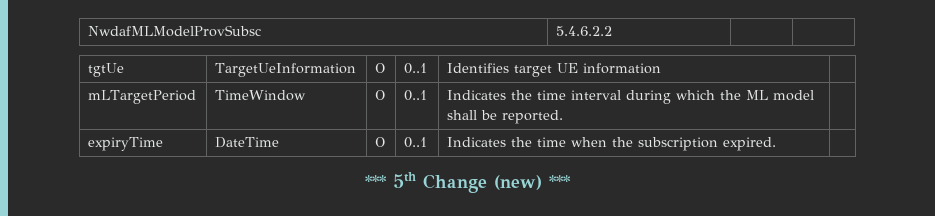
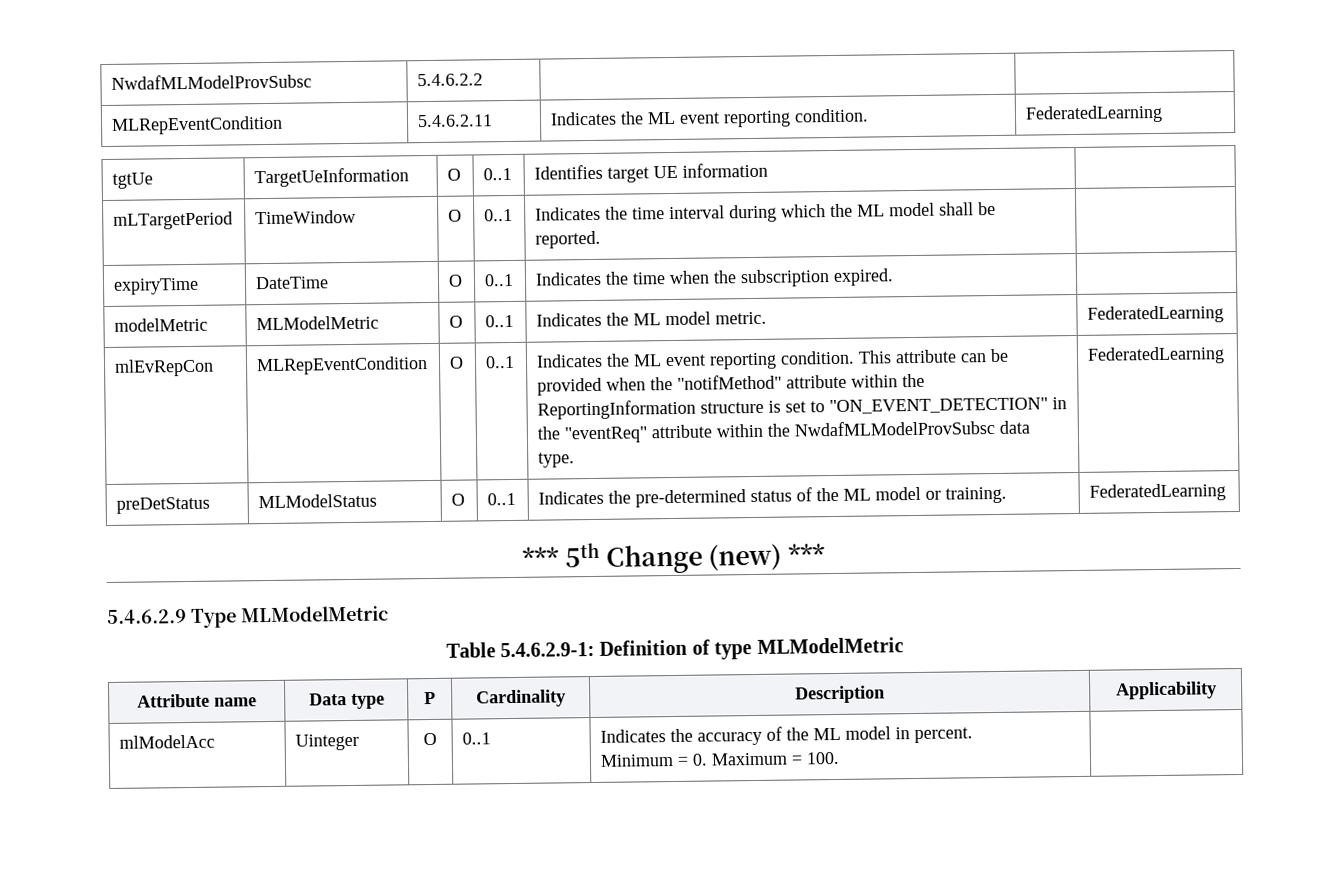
(613, 31) none -> [111,115,284,135] [417,114,494,128] [550,108,870,128] [1025,104,1164,124] // MLRepEventCondition | 5.4.6.2.11 | Indicates the ML event reporting condition. | FederatedLearning
(777, 144) none -> [114,317,209,332] [256,315,380,331] [449,315,464,328] [485,314,515,328] [536,311,768,327] [1087,305,1225,324] [114,358,215,377] [256,356,429,376] [449,356,465,369] [485,355,516,369] [536,348,1010,370] [537,373,926,396] [537,397,1068,420] [537,419,1031,444] [538,452,576,468] [1087,346,1226,365] [116,496,211,514] [258,493,378,509] [451,493,466,506] [487,492,517,506] [538,486,1008,508] [1089,483,1227,502] // modelMetric | MLModelMetric | O | 0..1 | Indicates the ML model metric. | FederatedLearning // mlEvRepCon | MLRepEventCondition | O | 0..1 | Indicates the ML event reporting condition. This attribute can be provided when the "notifMethod" attribute within the ReportingInformation structure is set to "ON_EVENT_DETECTION" in the "eventReq" attribute within the NwdafMLModelProvSubsc data type. | FederatedLearning // preDetStatus | MLModelStatus | O | 0..1 | Indicates the pre-determined status of the ML model or training. | FederatedLearning
(571, 181) none -> [107,605,389,628] [445,637,904,660] [137,693,257,708] [308,693,385,710] [424,691,436,705] [476,689,566,708] [795,685,885,704] [1115,681,1217,700] [119,734,216,749] [295,733,360,751] [423,732,437,746] [462,732,492,745] [600,726,974,746] [600,751,841,767] // 5.4.6.2.9 Type MLModelMetric // Table 5.4.6.2.9-1: Definition of type MLModelMetric // Attribute name | Data type | P | Cardinality | Description | Applicability // mlModelAcc | Uinteger | O | 0..1 | Indicates the accuracy of the ML model in percent. // Minimum = 0. Maximum = 100. |

